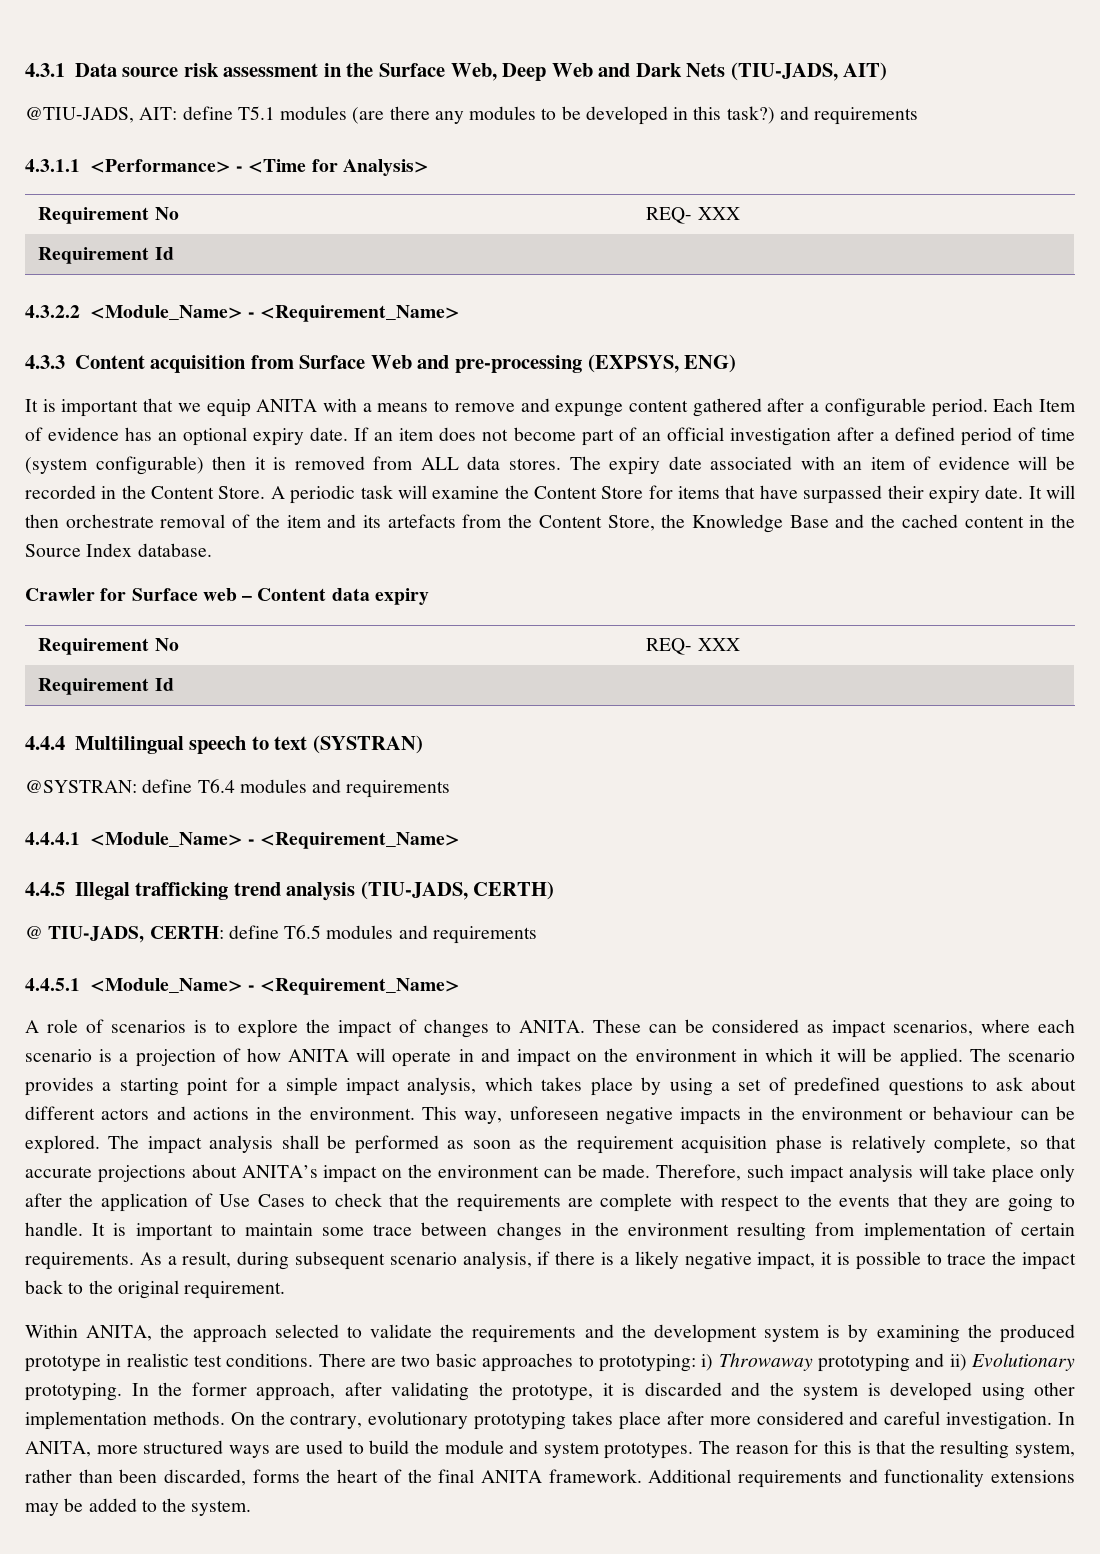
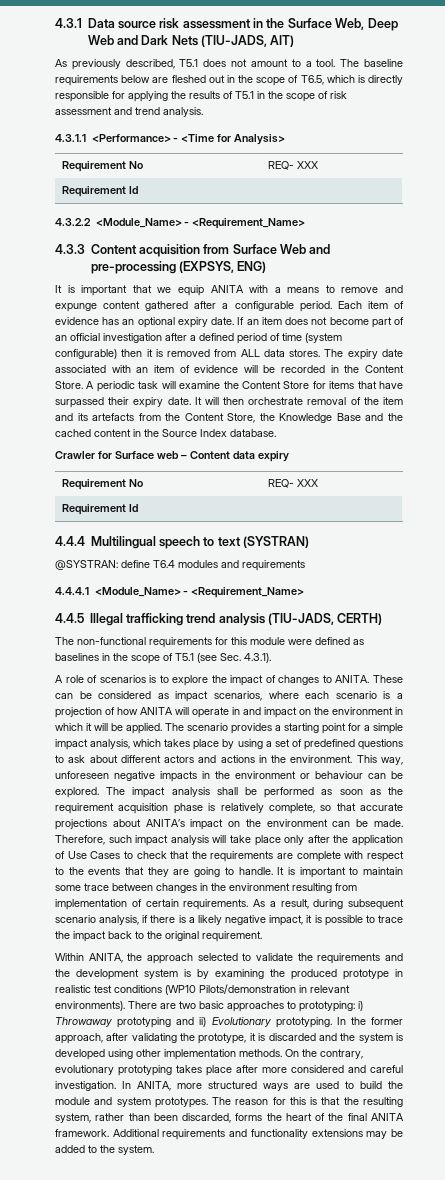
[25,106,919,125] @TIU-JADS, AIT: define T5.1 modules (are there any modules to be developed in this task?) and requirements -> [55,59,403,70] [55,75,403,86] [55,91,347,102] [55,107,203,117] As previously described, T5.1 does not amount to a tool. The baseline requirements below are fleshed out in the scope of T6.5, which is directly responsible for applying the results of T5.1 in the scope of risk assessment and trend analysis.
[1038,399,1076,412] Item -> [367,301,388,309] item
[25,925,537,944] [25,978,461,995] @ TIU-JADS, CERTH: define T6.5 modules and requirements // 4.4.5.1 <Module_Name> - <Requirement_Name> -> [55,637,364,648] [55,653,271,664] The non-functional requirements for this module were defined as baselines in the scope of T5.1 (see Sec. 4.3.1).
[226,1353,314,1367] conditions. -> [114,984,350,995] [55,1001,125,1011] conditions (WP10 Pilots/demonstration in relevant environments).

